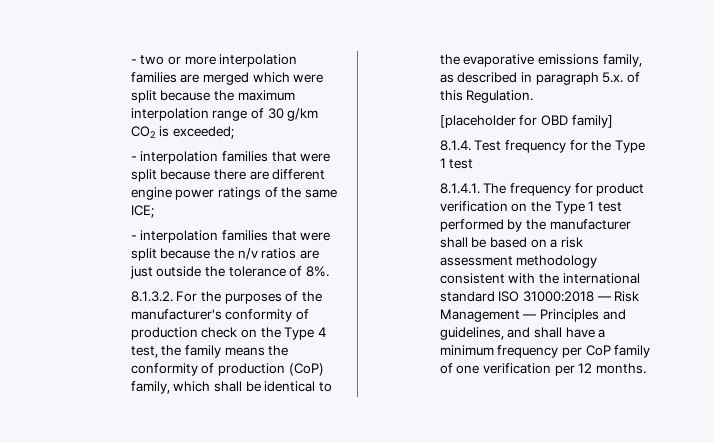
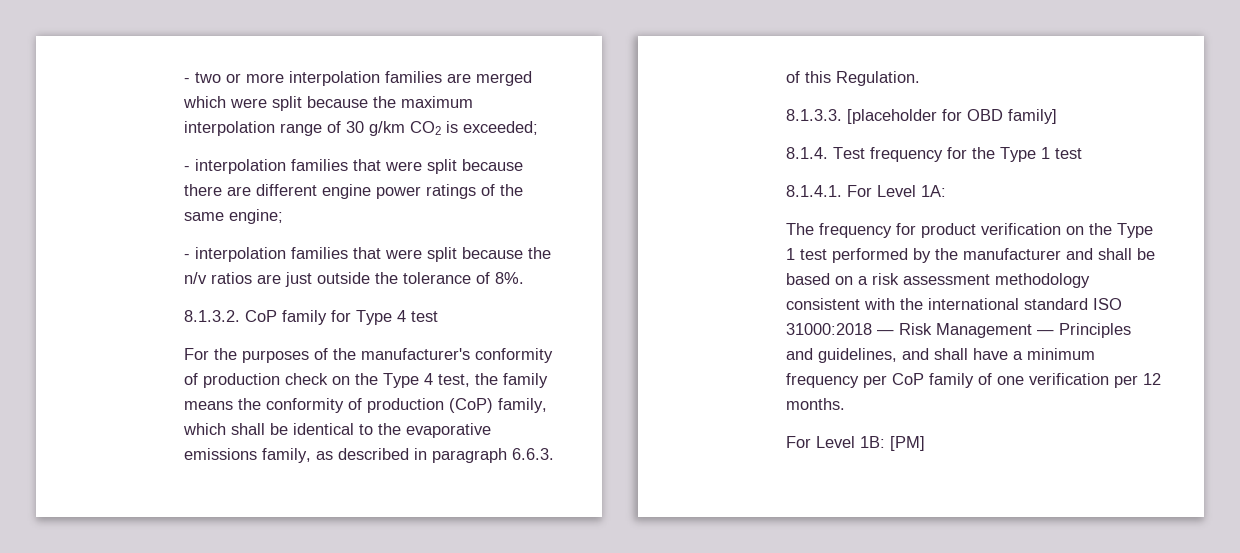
[130,205,154,218] ICE; -> [229,209,284,224] engine;
(173, 296) none -> [245,310,439,325] CoP family for Type 4 test //
[602,72,624,83] 5.x. -> [512,448,555,460] 6.6.3.
(534, 96) none -> [786,109,843,121] 8.1.3.3.
(480, 188) none -> [847,185,947,197] For Level 1A: //
(631, 224) none -> [1066,248,1094,260] and
(646, 368) none -> [786,436,926,451] // For Level 1B: [PM]

